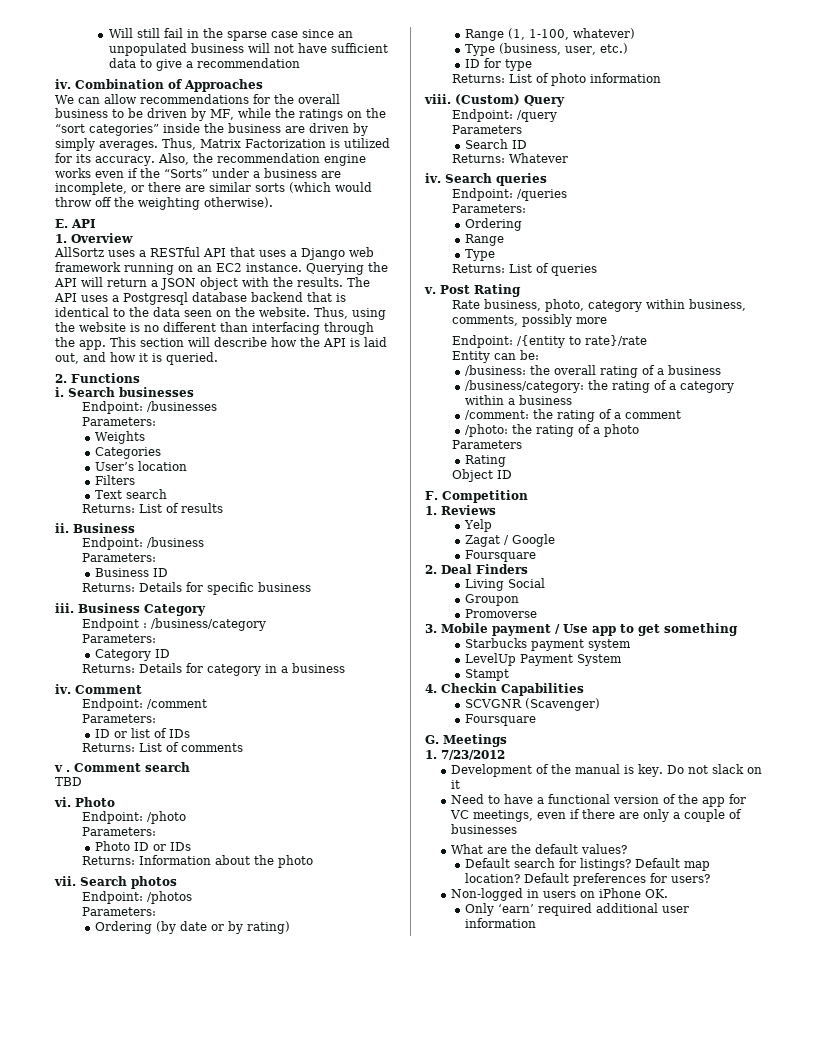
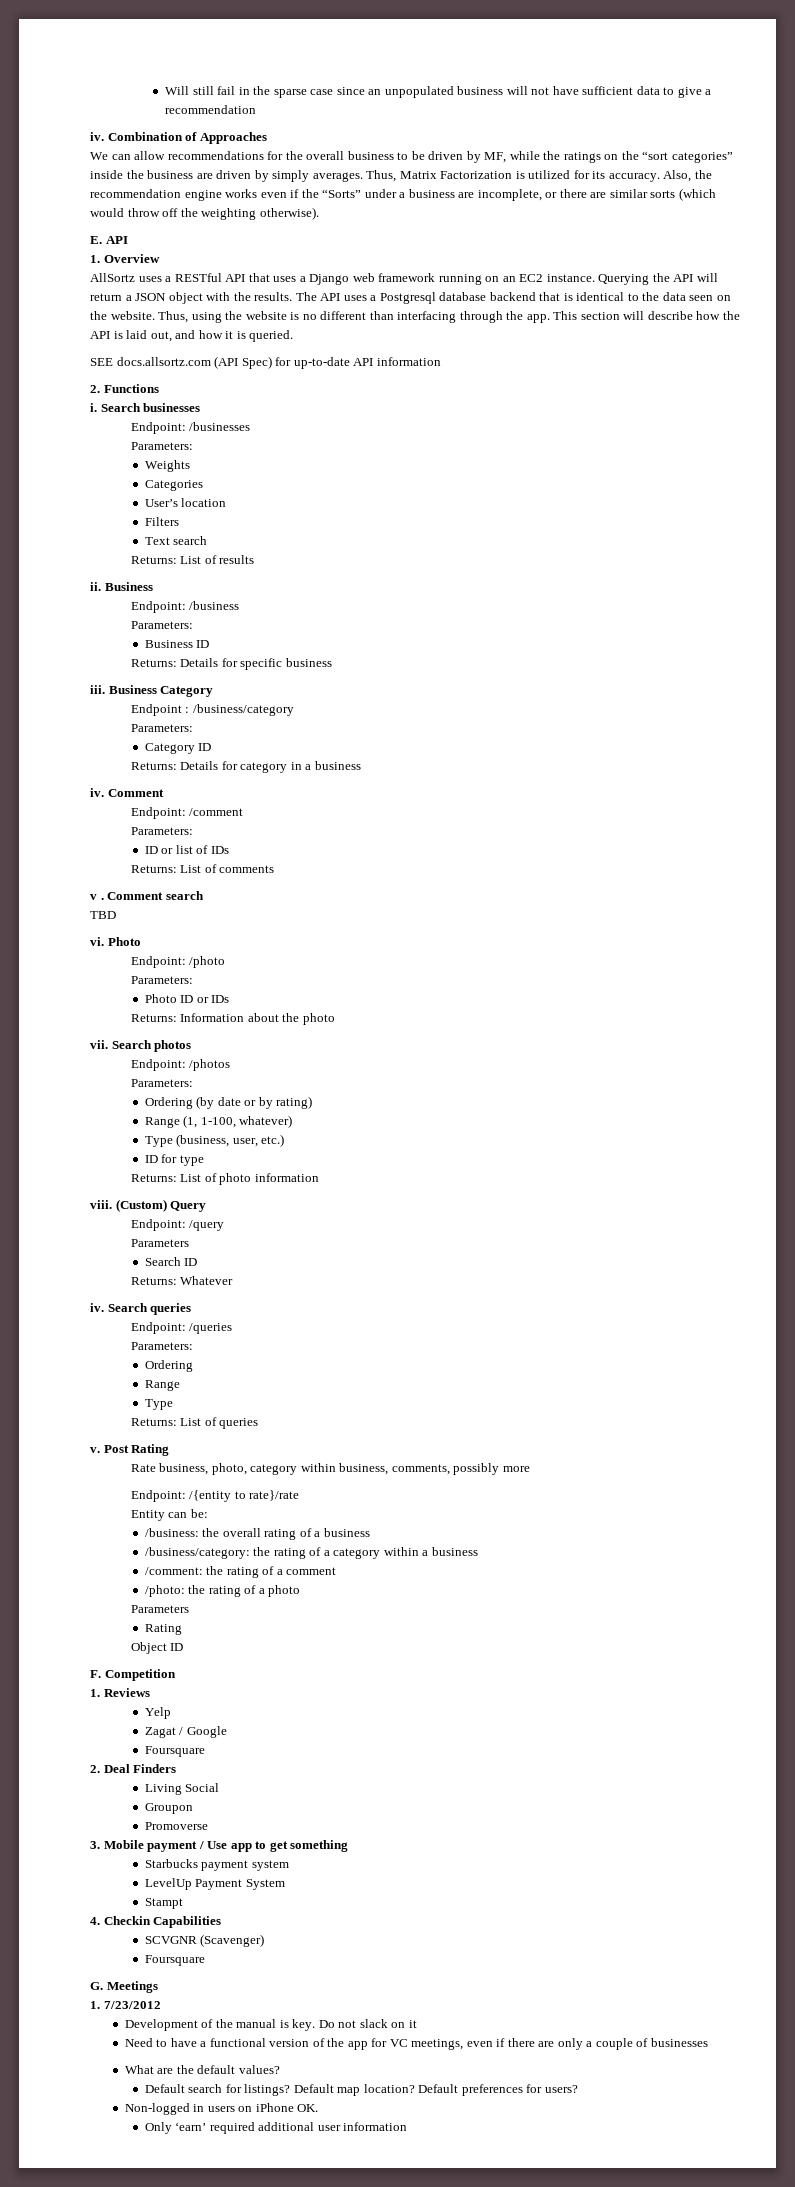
(218, 358) none -> [90,356,441,369] // SEE docs.allsortz.com (API Spec) for up-to-date API information

